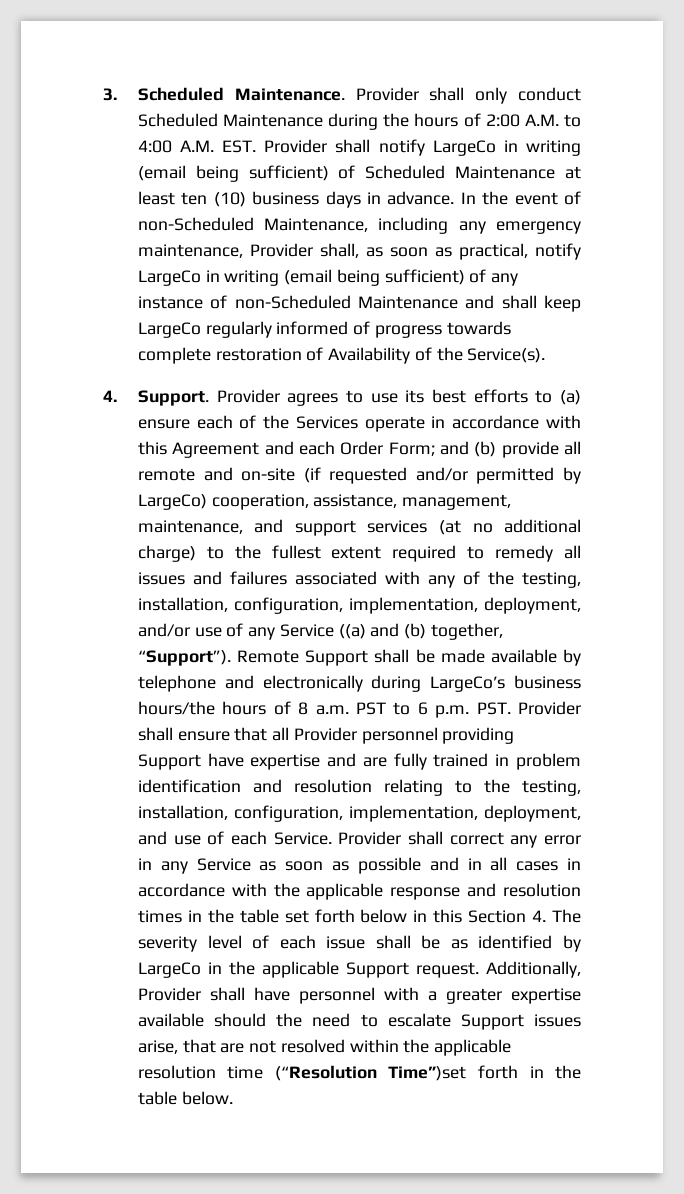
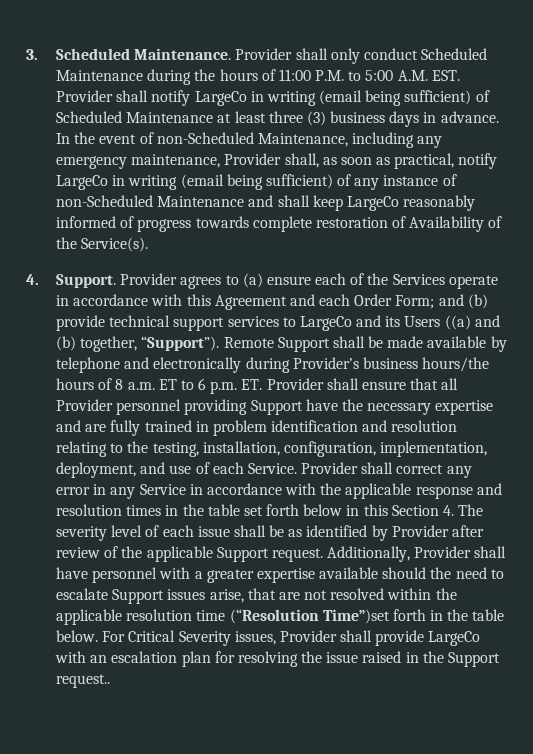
[485,114,581,127] [137,140,172,153] 2:00 A.M. to 4:00 -> [278,69,394,81] 11:00 P.M. to 5:00
[181,192,246,207] ten (10) -> [268,111,326,126] three (3)
[205,321,272,338] regularly -> [403,195,476,211] reasonably
[370,389,553,403] use its best efforts to -> (239, 280) none
[564,441,581,455] [137,467,581,484] [137,494,512,510] [137,519,581,536] [137,545,581,562] [137,571,581,588] [137,597,581,614] [137,623,334,640] all remote and on-site (if requested and/or permitted by LargeCo) cooperation, assistance, management, maintenance, and support services (at no additional charge) to the fullest extent required to remedy all issues and failures associated with any of the testing, installation, configuration, implementation, deployment, and/or use of any Service -> [109,315,441,331] technical support services to LargeCo and its Users
[430,676,506,692] LargeCo’s -> [292,357,359,369] Provider’s
[355,702,386,715] PST -> [158,379,177,390] ET
[476,702,511,715] PST. -> [241,379,263,390] ET.
(244, 760) none -> [341,399,432,415] the necessary
[259,857,559,874] as soon as possible and in all cases -> (186, 489) none
[137,962,222,978] LargeCo in -> [391,525,484,537] [55,546,119,558] Provider after review of
(233, 1098) none -> [102,630,481,646] [54,651,500,667] [55,674,110,688] For Critical Severity issues, Provider shall provide LargeCo with an escalation plan for resolving the issue raised in the Support request..

